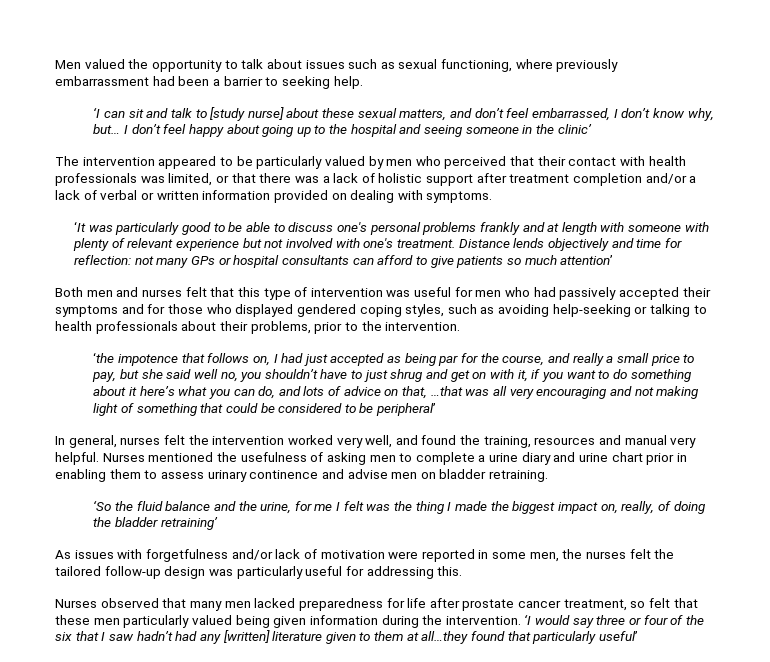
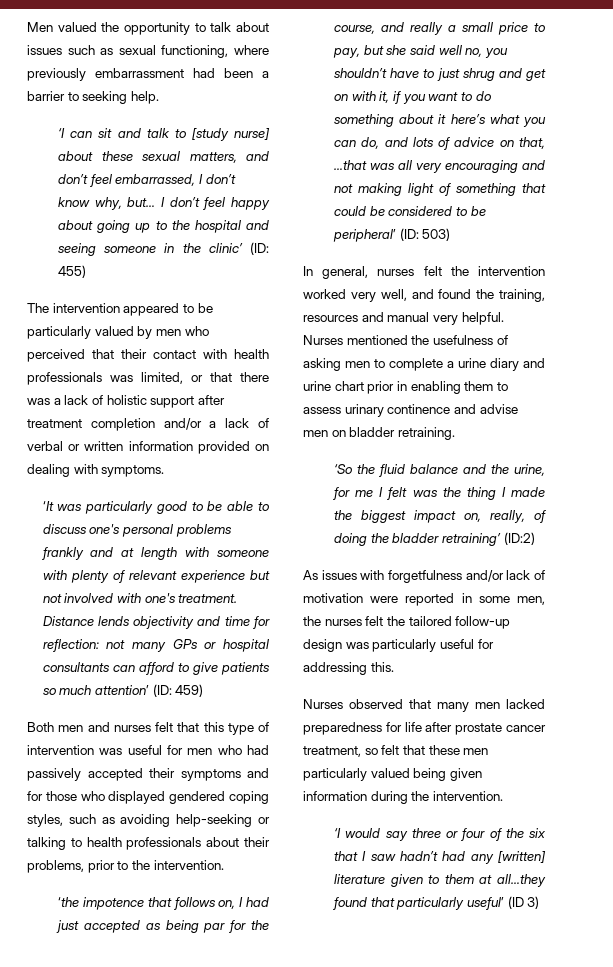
(592, 129) none -> [250,242,270,255] [58,265,87,278] (ID: 455)
[547,238,609,251] objectively -> [133,616,195,629] objectivity
(614, 260) none -> [152,684,204,697] (ID: 459)
(437, 409) none -> [399,228,451,241] (ID: 503)
(218, 523) none -> [503,532,535,545] (ID:2)
(521, 620) none -> (503, 796) //
(638, 636) none -> [507,896,540,909] (ID 3)

